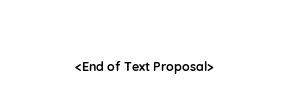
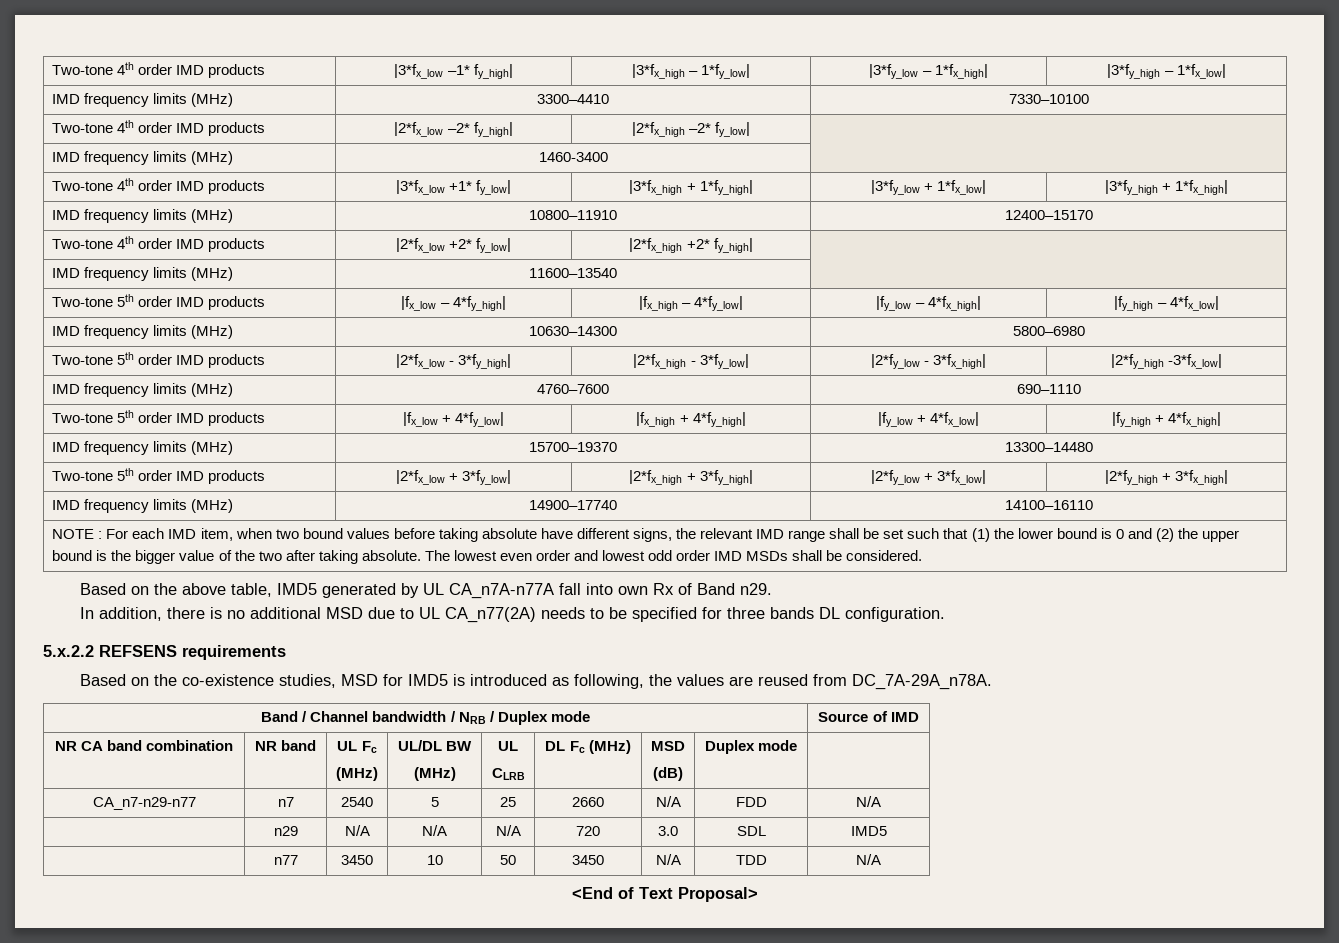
(74, 66) none -> [52,62,266,78] [394,64,513,79] [631,64,751,79] [869,64,988,79] [1107,64,1226,79] [52,93,234,107] [537,94,609,104] [1008,94,1089,104] [52,120,266,136] [394,122,513,137] [631,122,751,137] [52,151,234,165] [538,152,608,162] [52,178,266,194] [395,180,512,195] [629,180,753,195] [870,180,987,195] [1104,180,1229,195] [52,209,234,223] [529,210,617,220] [1004,210,1093,220] [52,236,266,252] [395,238,512,253] [629,238,753,253] [52,267,234,281] [529,268,617,278] [52,294,266,310] [401,296,506,311] [638,296,744,311] [876,296,981,311] [1114,296,1219,311] [52,325,234,339] [529,326,617,336] [1012,326,1085,336] [52,352,266,368] [395,354,512,369] [633,354,749,369] [870,354,987,369] [1110,354,1223,369] [52,383,234,397] [537,384,609,394] [1016,384,1081,394] [52,410,266,426] [402,412,505,427] [636,412,746,427] [877,412,980,427] [1111,412,1222,427] [52,441,234,455] [529,442,617,452] [1004,442,1093,452] [52,468,266,484] [395,470,512,485] [629,470,753,485] [870,470,987,485] [1104,470,1229,485] [52,499,234,513] [529,500,617,510] [1004,500,1093,510] [52,528,1239,542] [52,550,923,564] [79,583,772,599] [79,607,945,623] [43,645,286,660] [79,674,992,690] [261,711,590,725] [818,711,919,722] [54,740,234,751] [254,740,317,751] [337,741,377,753] [336,767,378,781] [397,740,473,751] [413,767,456,781] [498,741,518,751] [491,768,525,780] [545,740,631,754] [651,741,685,751] [653,767,683,781] [704,740,798,754] [92,797,196,810] [277,797,294,807] [341,797,373,807] [430,797,439,807] [500,797,516,807] [572,797,604,807] [655,796,681,807] [735,797,767,807] [856,796,881,807] [273,826,298,836] [344,825,370,836] [422,825,447,836] [495,825,521,836] [576,826,600,836] [658,826,678,836] [736,826,766,836] [850,826,887,836] [273,855,298,865] [341,855,373,865] [426,855,443,865] [500,855,516,865] [572,855,604,865] [655,854,681,865] [735,855,767,865] [856,854,881,865] Two-tone 4th order IMD products | |3*fx_low –1* fy_high| | |3*fx_high – 1*fy_low| | |3*fy_low – 1*fx_high| | |3*fy_high – 1*fx_low| // IMD frequency limits (MHz) | 3300–4410 | 7330–10100 // Two-tone 4th order IMD products | |2*fx_low –2* fy_high| | |2*fx_high –2* fy_low| | // IMD frequency limits (MHz) | 1460-3400 | // Two-tone 4th order IMD products | |3*fx_low +1* fy_low| | |3*fx_high + 1*fy_high| | |3*fy_low + 1*fx_low| | |3*fy_high + 1*fx_high| // IMD frequency limits (MHz) | 10800–11910 | 12400–15170 // Two-tone 4th order IMD products | |2*fx_low +2* fy_low| | |2*fx_high +2* fy_high| | // IMD frequency limits (MHz) | 11600–13540 | // Two-tone 5th order IMD products | |fx_low – 4*fy_high| | |fx_high – 4*fy_low| | |fy_low – 4*fx_high| | |fy_high – 4*fx_low| // IMD frequency limits (MHz) | 10630–14300 | 5800–6980 // Two-tone 5th order IMD products | |2*fx_low - 3*fy_high| | |2*fx_high - 3*fy_low| | |2*fy_low - 3*fx_high| | |2*fy_high -3*fx_low| // IMD frequency limits (MHz) | 4760–7600 | 690–1110 // Two-tone 5th order IMD products | |fx_low + 4*fy_low| | |fx_high + 4*fy_high| | |fy_low + 4*fx_low| | |fy_high + 4*fx_high| // IMD frequency limits (MHz) | 15700–19370 | 13300–14480 // Two-tone 5th order IMD products | |2*fx_low + 3*fy_low| | |2*fx_high + 3*fy_high| | |2*fy_low + 3*fx_low| | |2*fy_high + 3*fx_high| // IMD frequency limits (MHz) | 14900–17740 | 14100–16110 // NOTE : For each IMD item, when two bound values before taking absolute have different signs, the relevant IMD range shall be set such that (1) the lower bound is 0 and (2) the upper bound is the bigger value of the two after taking absolute. The lowest even order and lowest odd order IMD MSDs shall be considered. // Based on the above table, IMD5 generated by UL CA_n7A-n77A fall into own Rx of Band n29. // In addition, there is no additional MSD due to UL CA_n77(2A) needs to be specified for three bands DL configuration. // 5.x.2.2 REFSENS requirements // Based on the co-existence studies, MSD for IMD5 is introduced as following, the values are reused from DC_7A-29A_n78A. // Band / Channel bandwidth / NRB / Duplex mode | Source of IMD // NR CA band combination | NR band | UL Fc // (MHz) | UL/DL BW // (MHz) | UL // CLRB | DL Fc (MHz) | MSD // (dB) | Duplex mode | // CA_n7-n29-n77 | n7 | 2540 | 5 | 25 | 2660 | N/A | FDD | N/A // | n29 | N/A | N/A | N/A | 720 | 3.0 | SDL | IMD5 // | n77 | 3450 | 10 | 50 | 3450 | N/A | TDD | N/A //

